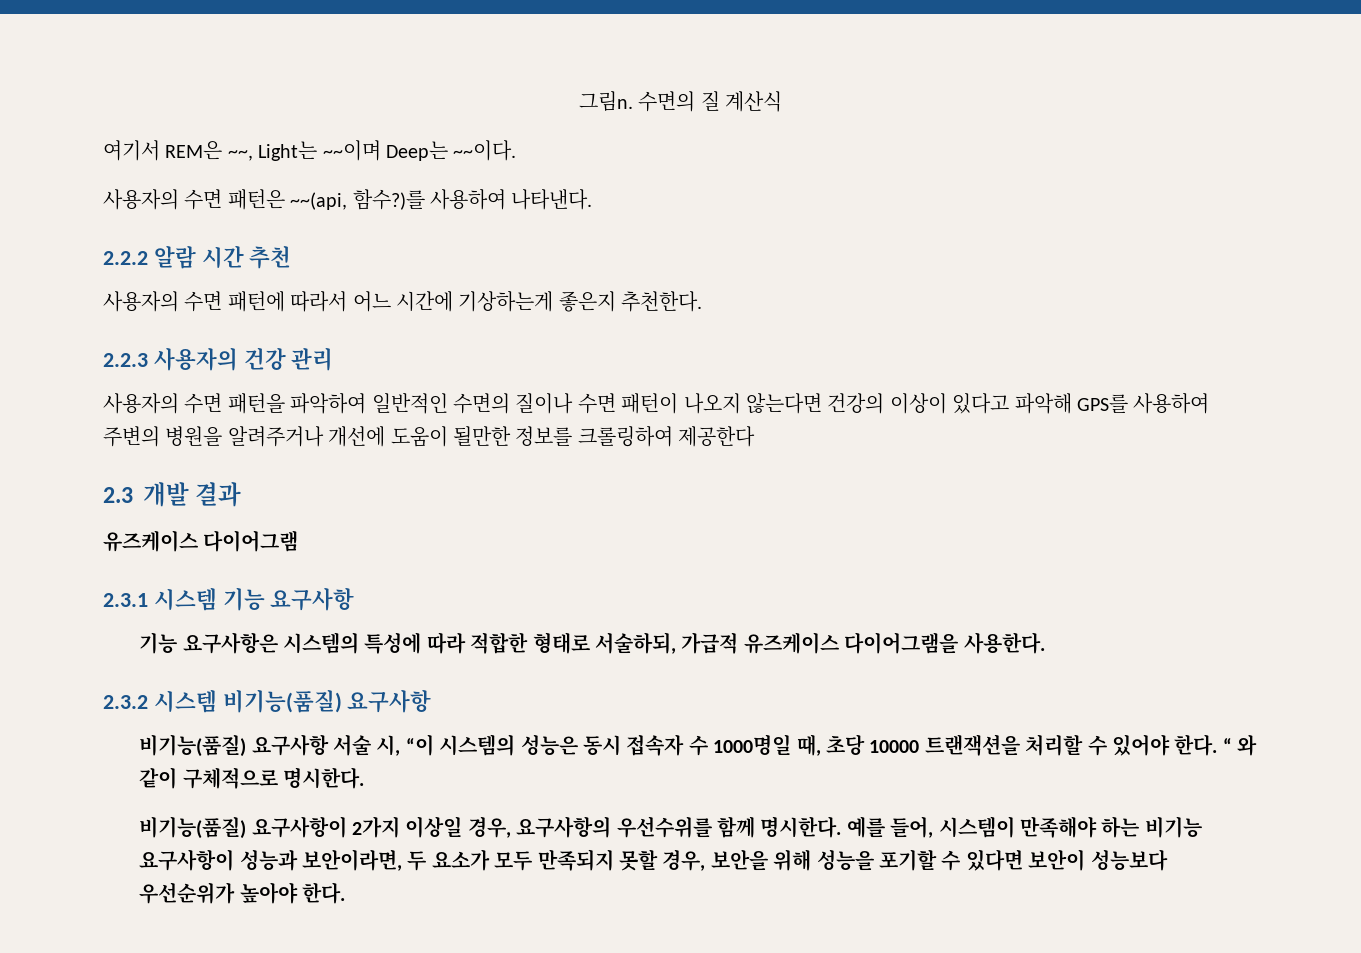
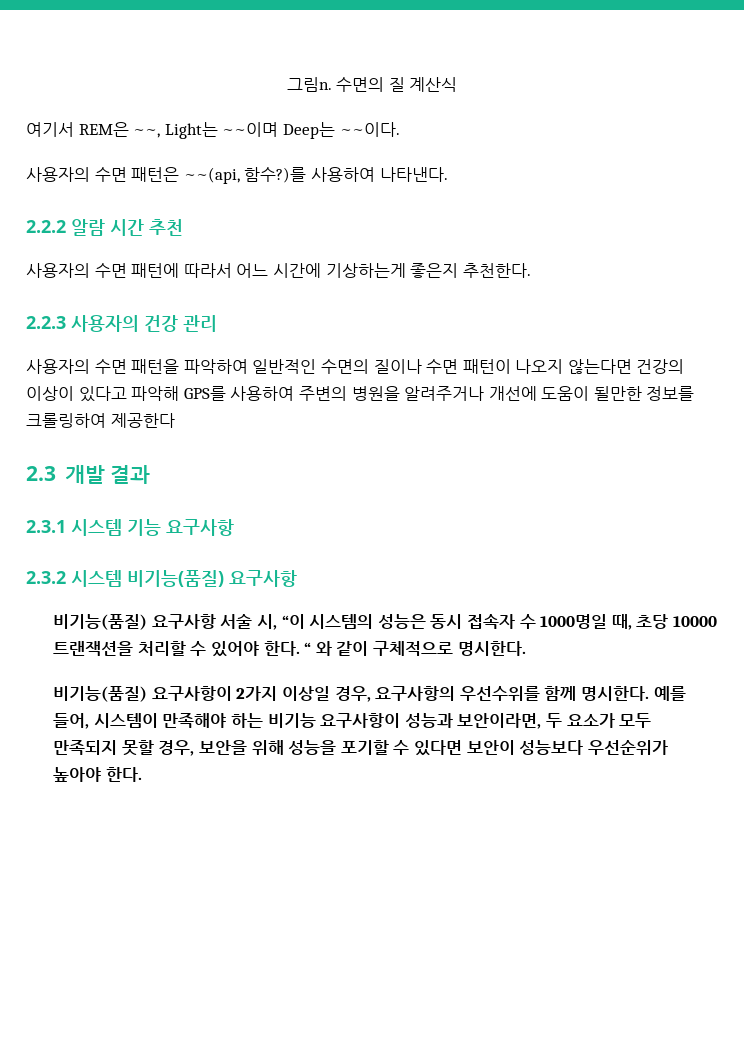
[103,530,299,552] // 유즈케이스 다이어그램 -> (151, 474) none
[139,632,1045,654] // 기능 요구사항은 시스템의 특성에 따라 적합한 형태로 서술하되, 가급적 유즈케이스 다이어그램을 사용한다. -> (234, 527) none

